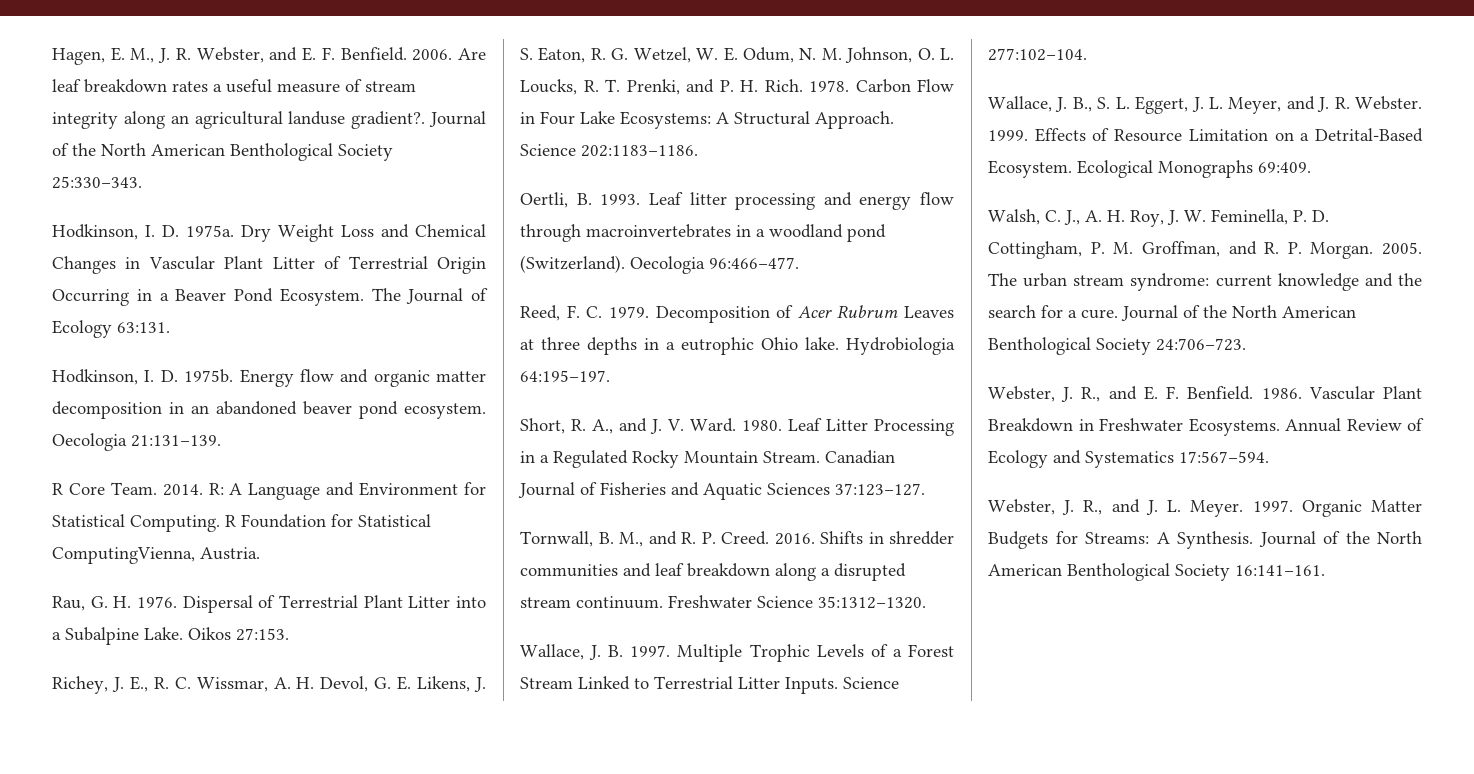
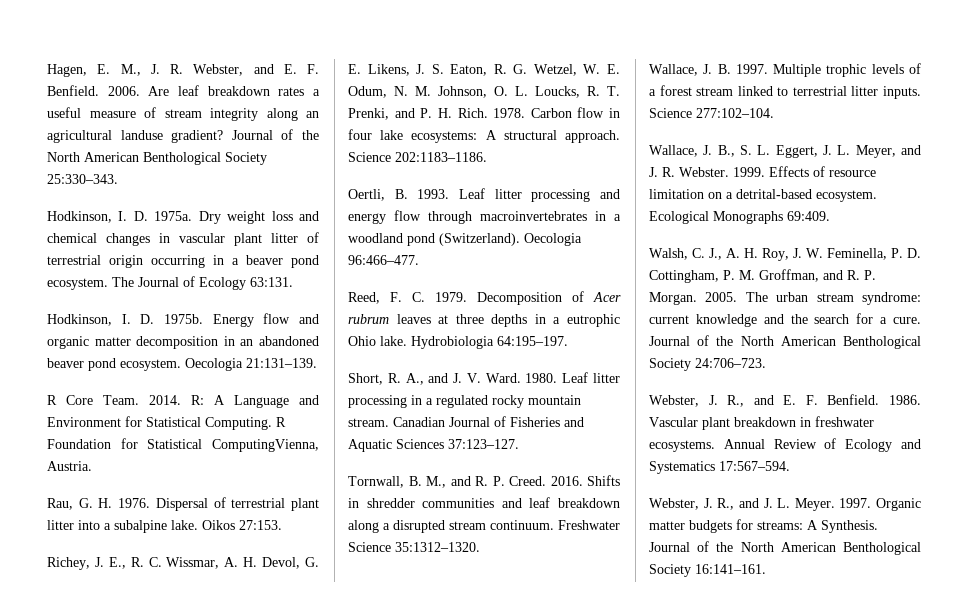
[351,111,426,129] gradient?. -> [171,130,224,143] gradient?
[278,224,486,242] [52,256,486,274] [52,288,364,306] Weight Loss and Chemical Changes in Vascular Plant Litter of Terrestrial Origin Occurring in a Beaver Pond Ecosystem. -> [227,211,319,224] [47,232,319,246] [47,255,319,268] [47,278,108,290] weight loss and chemical changes in vascular plant litter of terrestrial origin occurring in a beaver pond ecosystem.
[279,595,487,608] [52,627,183,645] Terrestrial Plant Litter into a Subalpine Lake. -> [231,498,319,511] [47,520,198,533] terrestrial plant litter into a subalpine lake.
[917,79,954,92] [520,111,894,129] Flow in Four Lake Ecosystems: A Structural Approach. -> [577,107,620,118] [348,129,620,143] flow in four lake ecosystems: A structural approach.
[837,305,954,318] Rubrum Leaves -> [348,314,431,324] rubrum leaves
[826,419,954,436] [520,450,820,468] Litter Processing in a Regulated Rocky Mountain Stream. -> [593,373,620,383] [348,395,581,408] [348,418,389,427] litter processing in a regulated rocky mountain stream.
[749,644,954,662] [520,676,838,694] Trophic Levels of a Forest Stream Linked to Terrestrial Litter Inputs. -> [826,63,921,77] [649,85,921,99] trophic levels of a forest stream linked to terrestrial litter inputs.
[1114,128,1423,142] [988,160,1072,178] Resource Limitation on a Detrital-Based Ecosystem. -> [829,170,876,177] [649,189,877,202] resource limitation on a detrital-based ecosystem.
[1383,386,1422,399] [988,418,1280,436] Plant Breakdown in Freshwater Ecosystems. -> [702,416,874,430] [649,440,715,452] plant breakdown in freshwater ecosystems.
[1371,500,1422,512] [988,531,1149,549] Matter Budgets for Streams: -> [649,519,803,533] matter budgets for streams:

